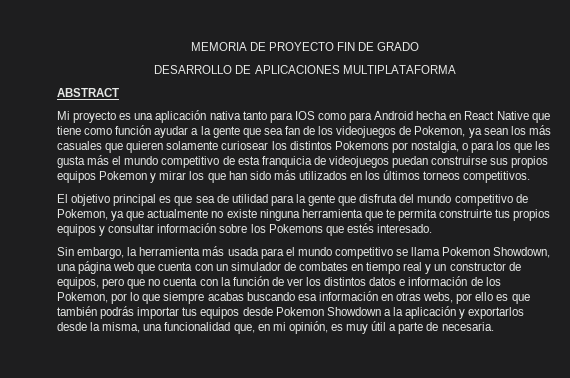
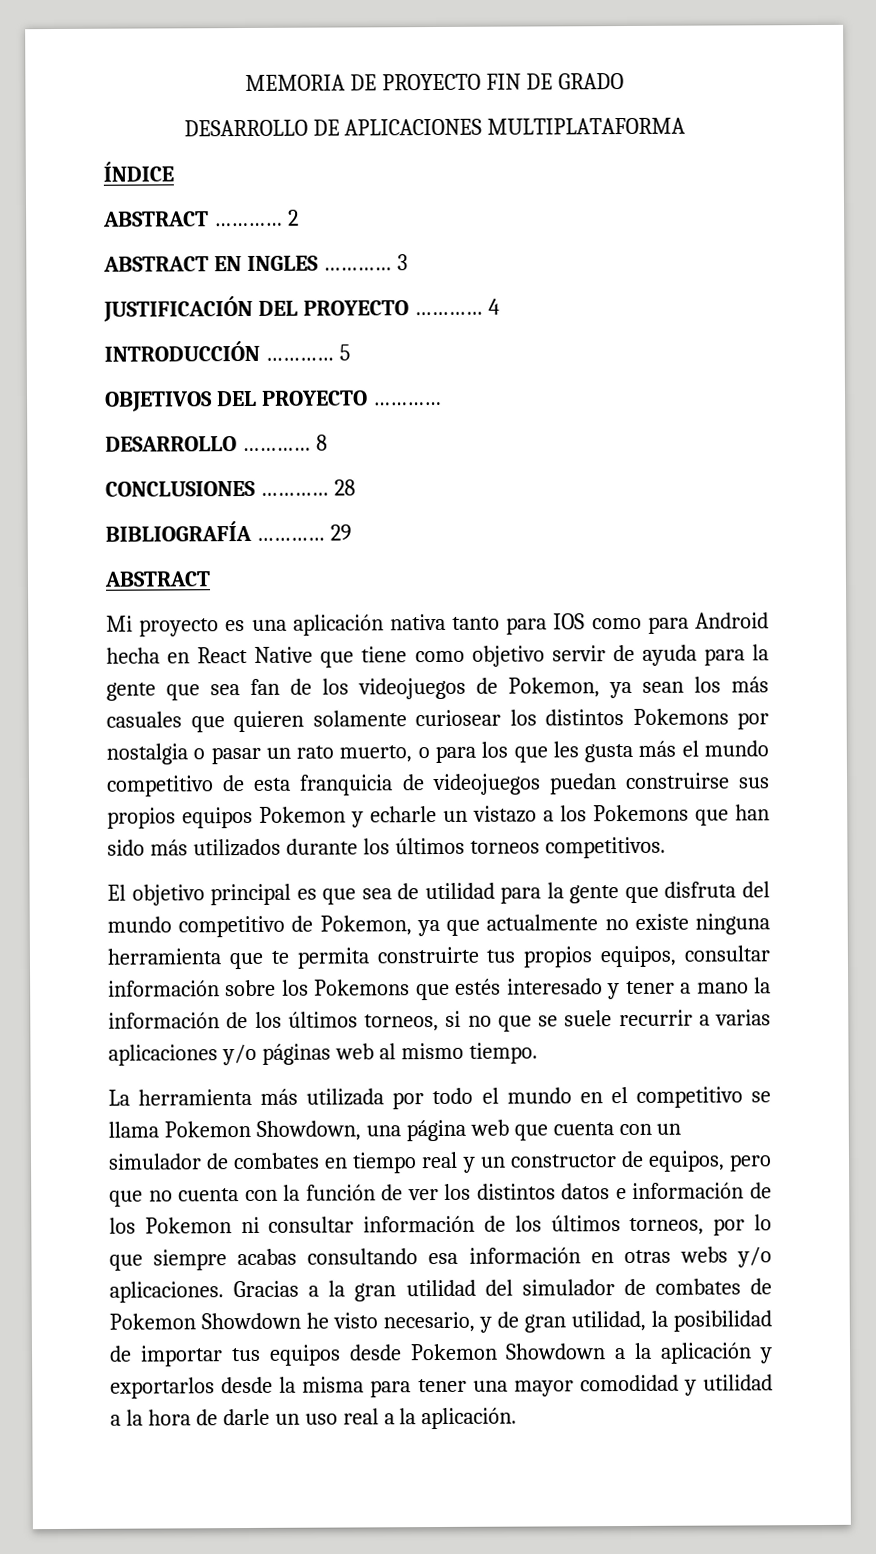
(456, 69) none -> [103,161,174,182] [103,209,299,227] [103,254,408,272] [103,295,500,322] [104,340,350,362] [104,390,442,412] [105,434,328,452] [105,479,356,497] [105,520,352,542] // ÍNDICE // ABSTRACT ………… 2 // ABSTRACT EN INGLES ………… 3 // JUSTIFICACIÓN DEL PROYECTO ………… 4 // INTRODUCCIÓN ………… 5 // OBJETIVOS DEL PROYECTO ………… // DESARROLLO ………… 8 // CONCLUSIONES ………… 28 // BIBLIOGRAFÍA ………… 29
[115,125,199,138] función ayudar a -> [471,644,745,667] objetivo servir de ayuda para
[410,141,459,153] nostalgia, -> [106,743,413,765] nostalgia o pasar un rato muerto,
[159,171,205,180] mirar los -> [370,804,689,823] echarle un vistazo a los Pokemons
[350,173,363,180] en -> [285,838,358,855] durante
[57,224,106,236] equipos y -> [600,945,677,968] equipos,
[376,224,432,233] [57,246,332,259] interesado. // Sin embargo, la herramienta más usada para el mundo -> [506,977,771,1000] [108,1009,771,1032] [108,1042,538,1066] [108,1087,628,1110] interesado y tener a mano la información de los últimos torneos, si no que se suele recurrir a varias aplicaciones y/o páginas web al mismo tiempo. // La herramienta más utilizada por todo el mundo en el
[57,292,108,303] Pokemon, -> [144,1215,705,1236] Pokemon ni consultar información de los últimos torneos,
[246,292,295,301] buscando -> [307,1248,419,1265] consultando
[423,292,530,304] [57,306,135,319] webs, por ello es que también podrás -> [679,1246,772,1268] [109,1278,773,1303] [109,1310,772,1333] [109,1345,132,1362] webs y/o aplicaciones. Gracias a la gran utilidad del simulador de combates de Pokemon Showdown he visto necesario, y de gran utilidad, la posibilidad de
[102,321,494,334] misma, una funcionalidad que, en mi opinión, es muy útil a parte de necesaria. -> [302,1374,774,1398] [110,1407,518,1430] misma para tener una mayor comodidad y utilidad a la hora de darle un uso real a la aplicación.

